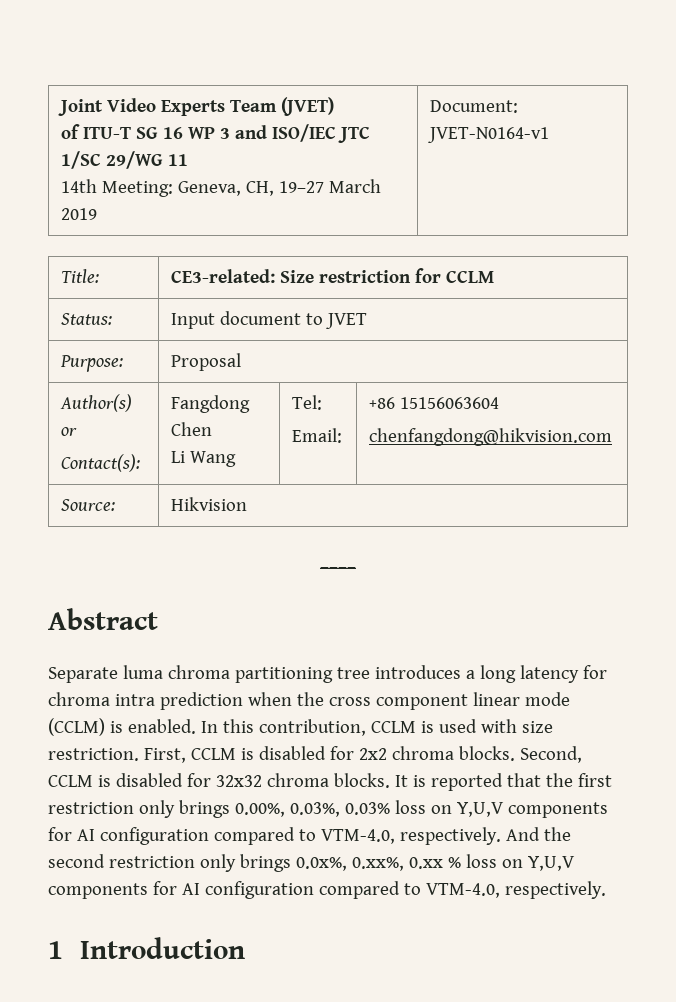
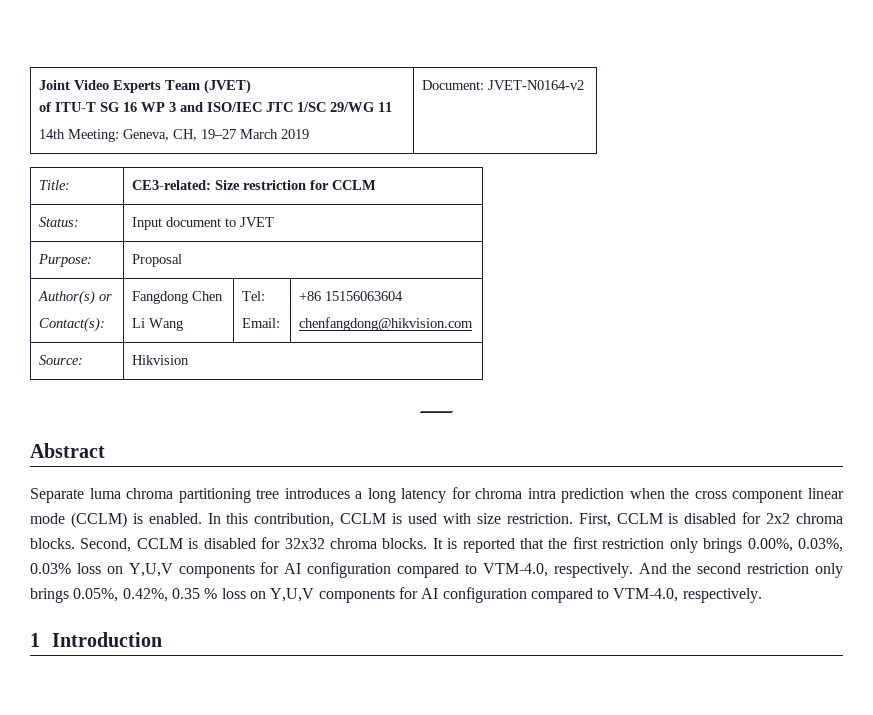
[428,127,550,143] JVET-N0164-v1 -> [488,80,585,90] JVET-N0164-v2
[295,857,443,871] 0.0x%, 0.xx%, 0.xx -> [73,588,200,602] 0.05%, 0.42%, 0.35

